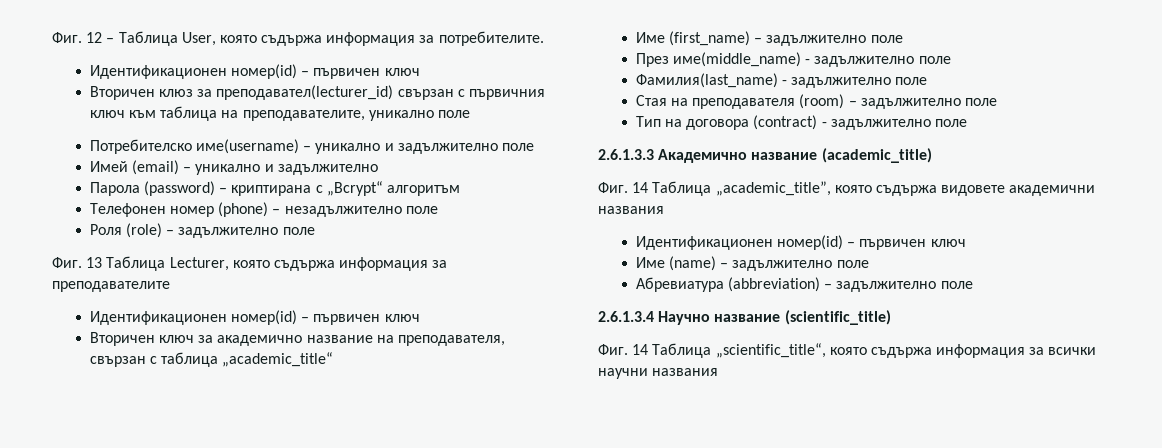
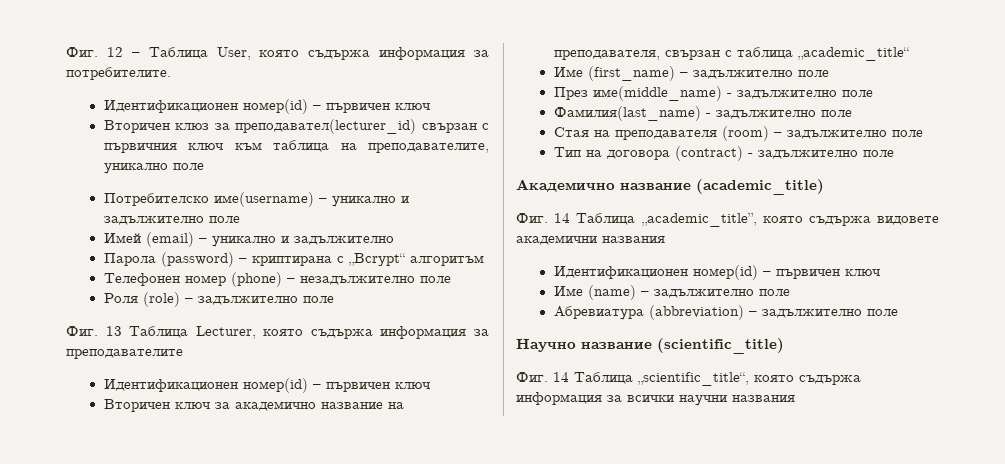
[598,149,654,160] 2.6.1.3.3 -> (894, 153) none
[598,311,654,322] 2.6.1.3.4 -> (898, 312) none

